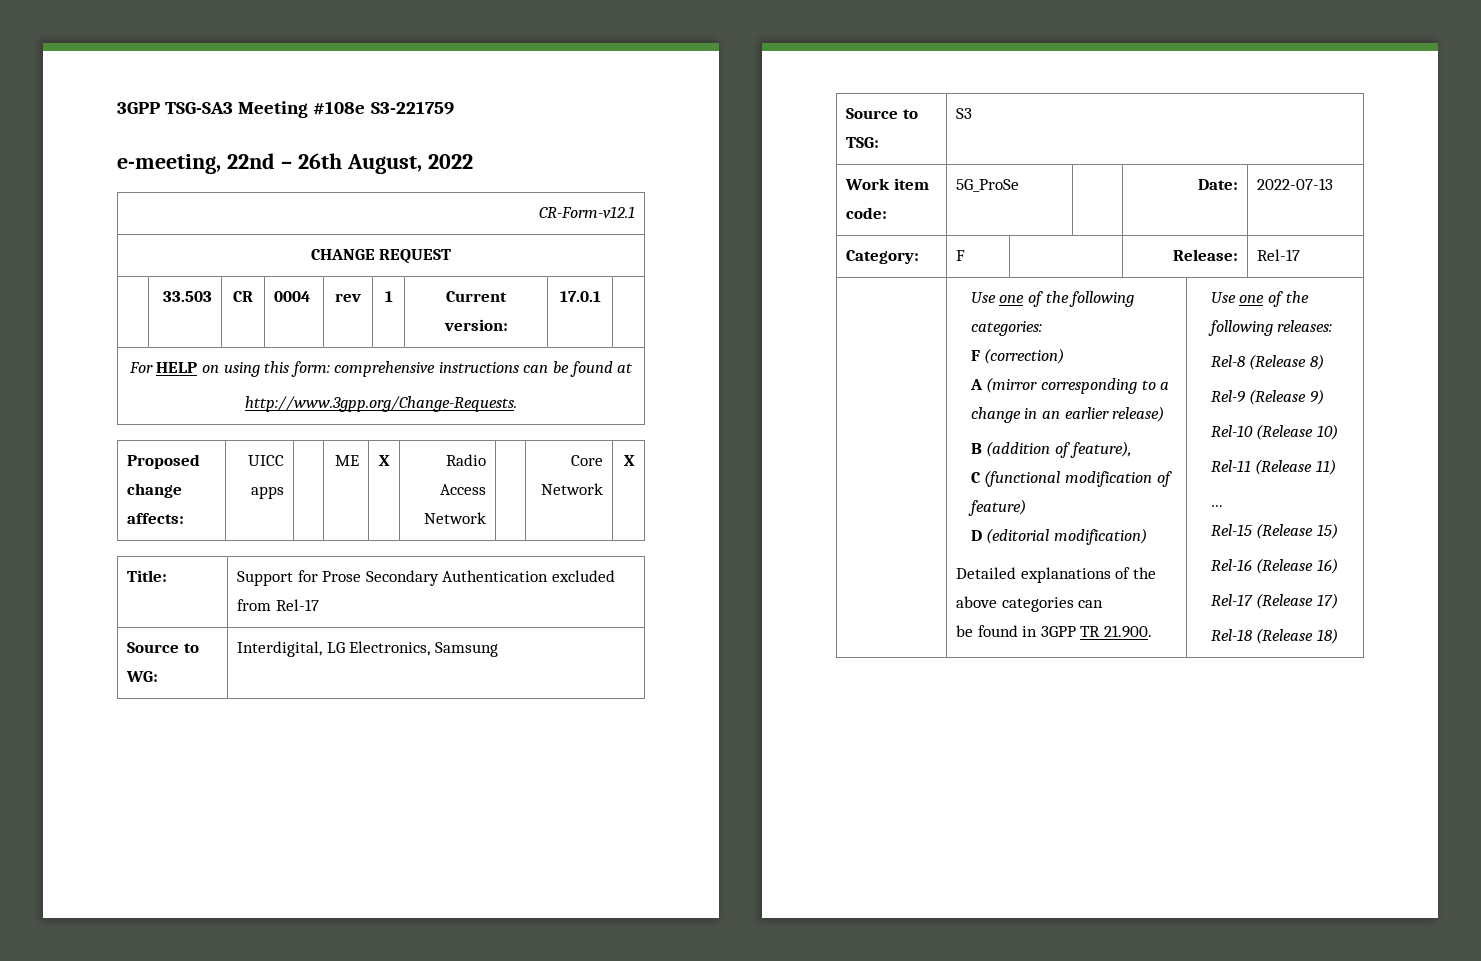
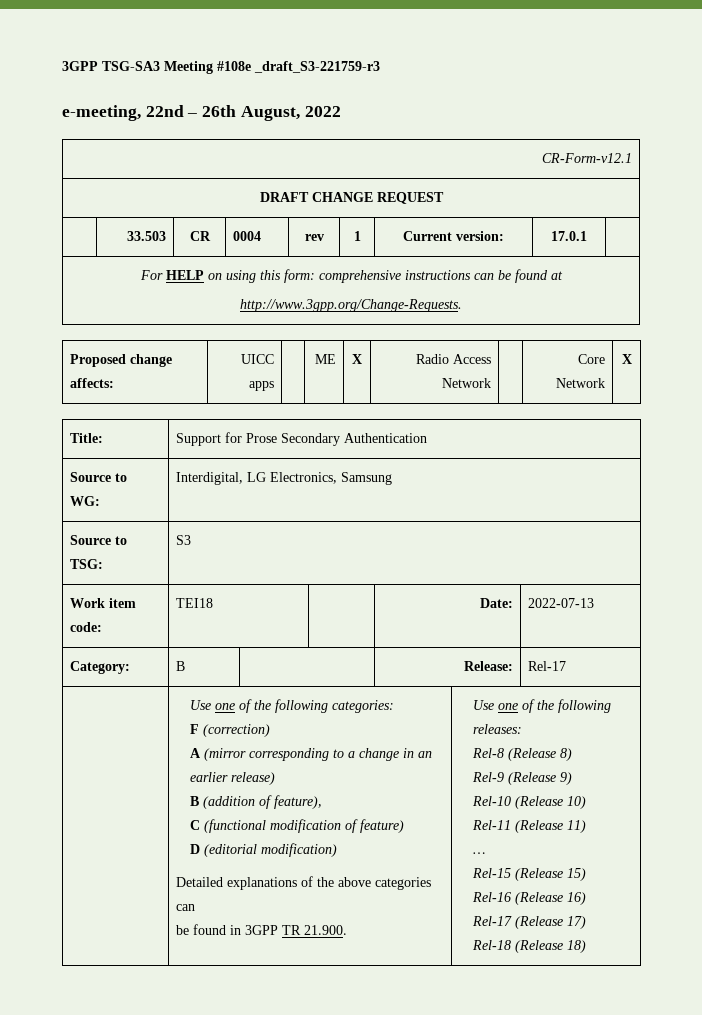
[370,101,454,115] S3-221759 -> [254,61,380,73] _draft_S3-221759-r3
(635, 212) none -> [259,192,309,202] DRAFT
[552,570,616,582] [237,599,319,611] excluded from Rel-17 -> (428, 438) none
[956,179,1020,192] 5G_ProSe -> [176,598,214,608] TEI18
[956,250,966,261] F -> [176,661,186,671] B

